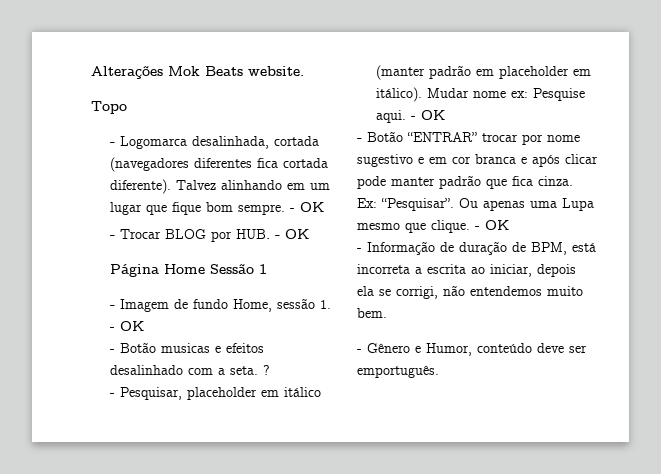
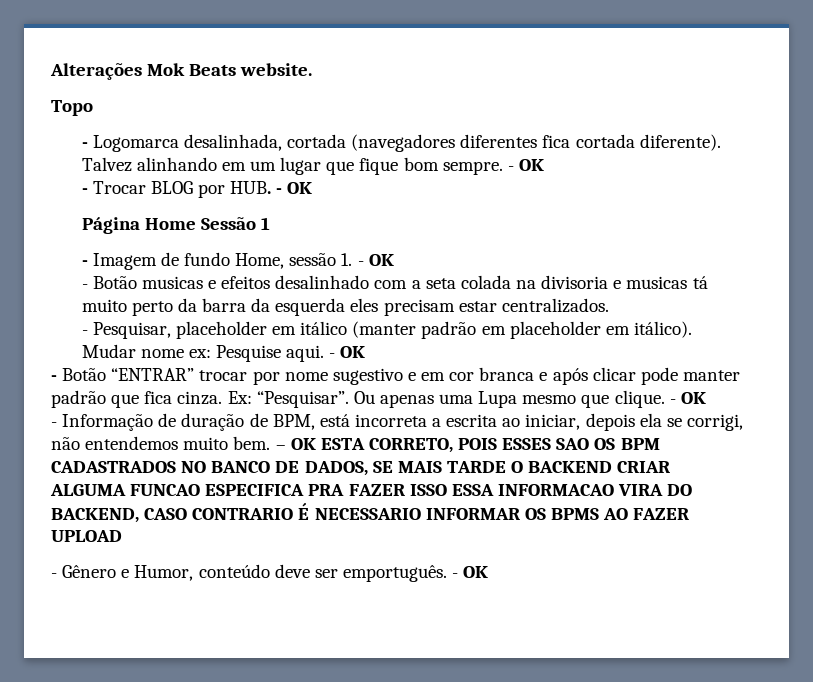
[229,365,270,375] seta. ? -> [425,275,708,289] [81,298,609,316] seta colada na divisoria e musicas tá muito perto da barra da esquerda eles precisam estar centralizados.
(387, 313) none -> [275,438,660,453] [51,461,671,476] [50,484,693,496] [51,503,690,523] [51,530,122,542] – OK ESTA CORRETO, POIS ESSES SAO OS BPM CADASTRADOS NO BANCO DE DADOS, SE MAIS TARDE O BACKEND CRIAR ALGUMA FUNCAO ESPECIFICA PRA FAZER ISSO ESSA INFORMACAO VIRA DO BACKEND, CASO CONTRARIO É NECESSARIO INFORMAR OS BPMS AO FAZER UPLOAD
(439, 371) none -> [452,566,489,578] - OK

